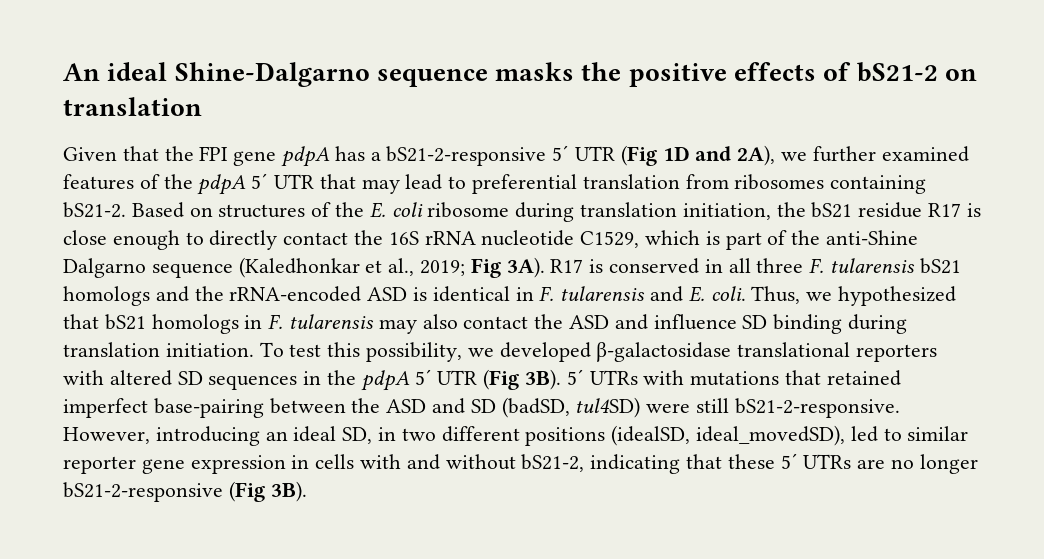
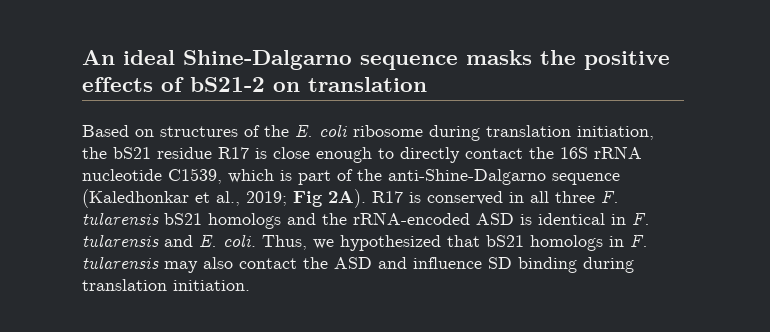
[63,145,969,167] [63,173,927,195] [63,202,126,218] Given that the FPI gene pdpA has a bS21-2-responsive 5´ UTR (Fig 1D and 2A), we further examined features of the pdpA 5´ UTR that may lead to preferential translation from ribosomes containing bS21-2. -> (427, 84) none
[580,231,640,248] C1529, -> [168,168,222,184] C1539,
[826,230,919,245] [63,258,146,278] anti-Shine Dalgarno -> [388,169,546,185] anti-Shine-Dalgarno
[506,257,545,278] 3A). -> [328,189,366,208] 2A).
[259,342,938,362] [63,369,901,391] [63,397,900,418] [63,425,969,446] [63,453,978,474] [63,481,307,502] To test this possibility, we developed β-galactosidase translational reporters with altered SD sequences in the pdpA 5´ UTR (Fig 3B). 5´ UTRs with mutations that retained imperfect base-pairing between the ASD and SD (badSD, tul4SD) were still bS21-2-responsive. However, introducing an ideal SD, in two different positions (idealSD, ideal_movedSD), led to similar reporter gene expression in cells with and without bS21-2, indicating that these 5´ UTRs are no longer bS21-2-responsive (Fig 3B). -> (250, 285) none

